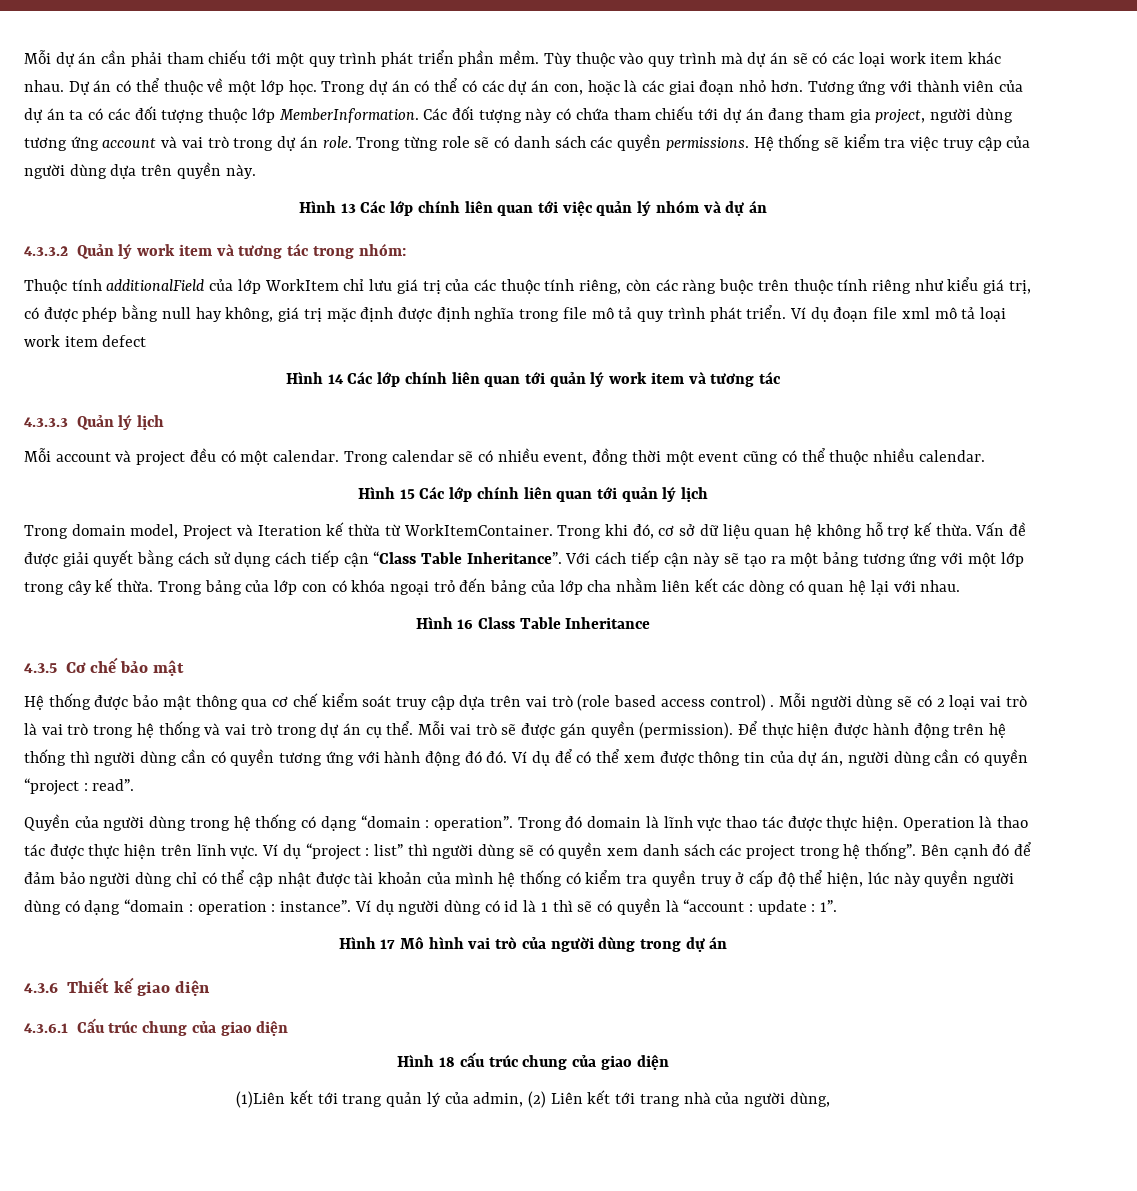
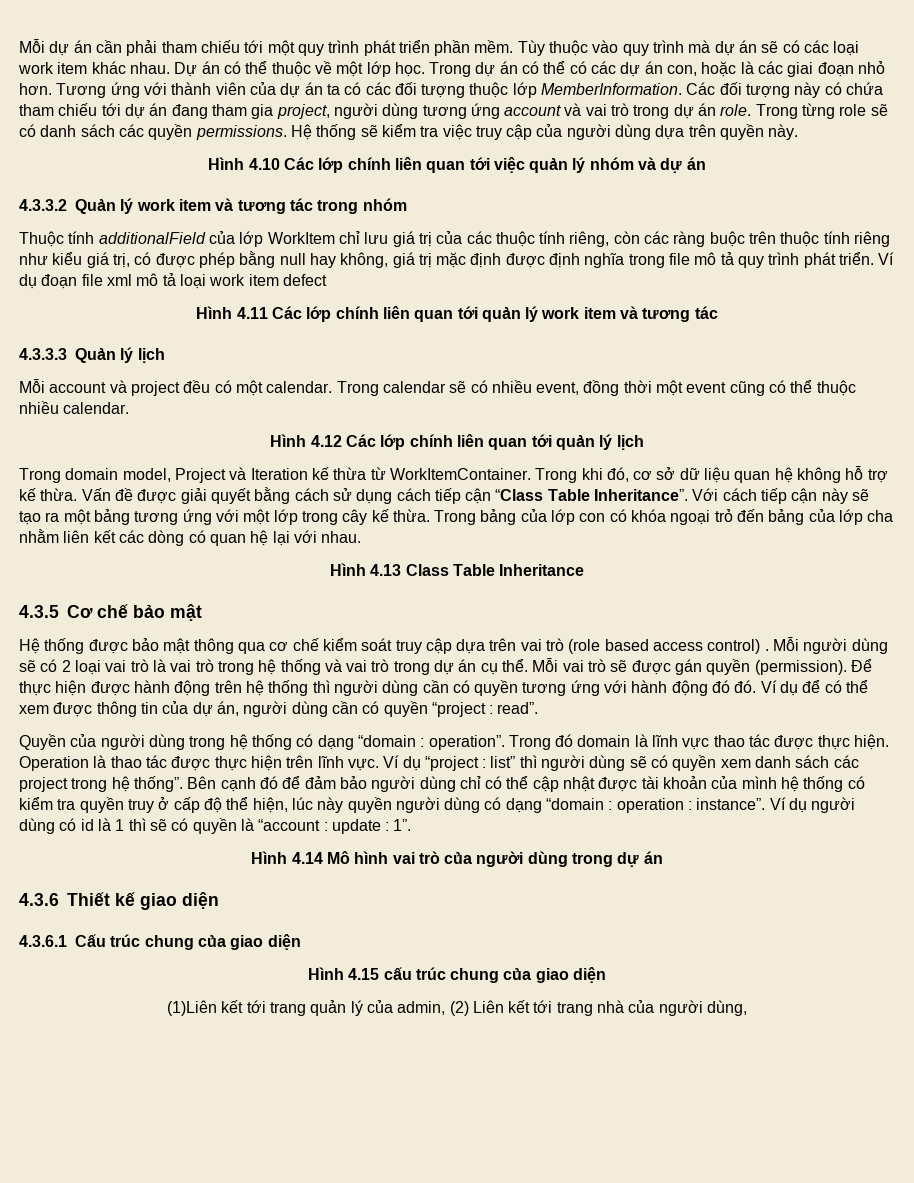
[340,203,356,213] 13 -> [248,158,280,170] 4.10
[358,243,406,256] nhóm: -> [362,198,407,211] nhóm
[327,374,344,384] 14 -> [236,307,268,319] 4.11
[399,489,415,499] 15 -> [310,435,342,447] 4.12
[457,619,474,629] 16 -> [370,564,402,576] 4.13
[380,939,396,949] 17 -> [291,852,323,864] 4.14
[439,1057,456,1067] 18 -> [348,968,380,980] 4.15

